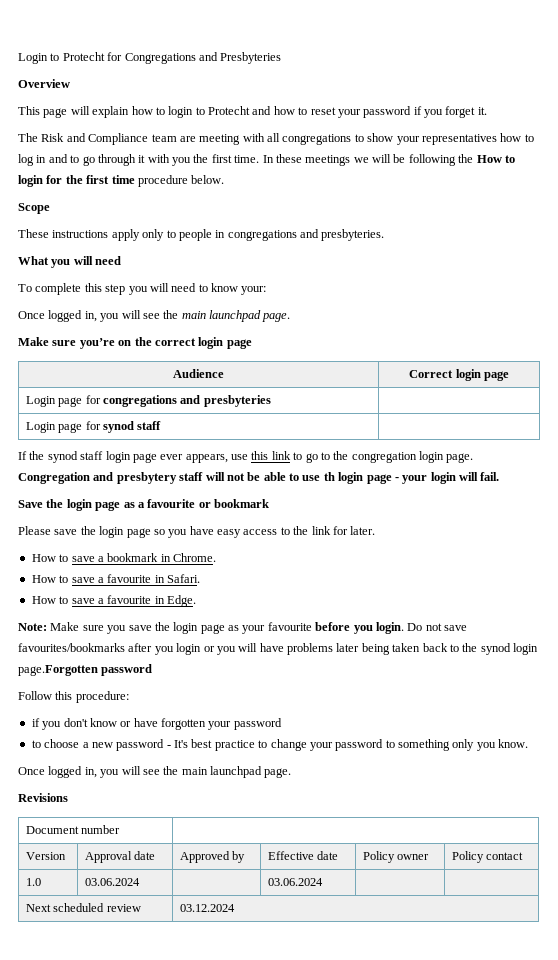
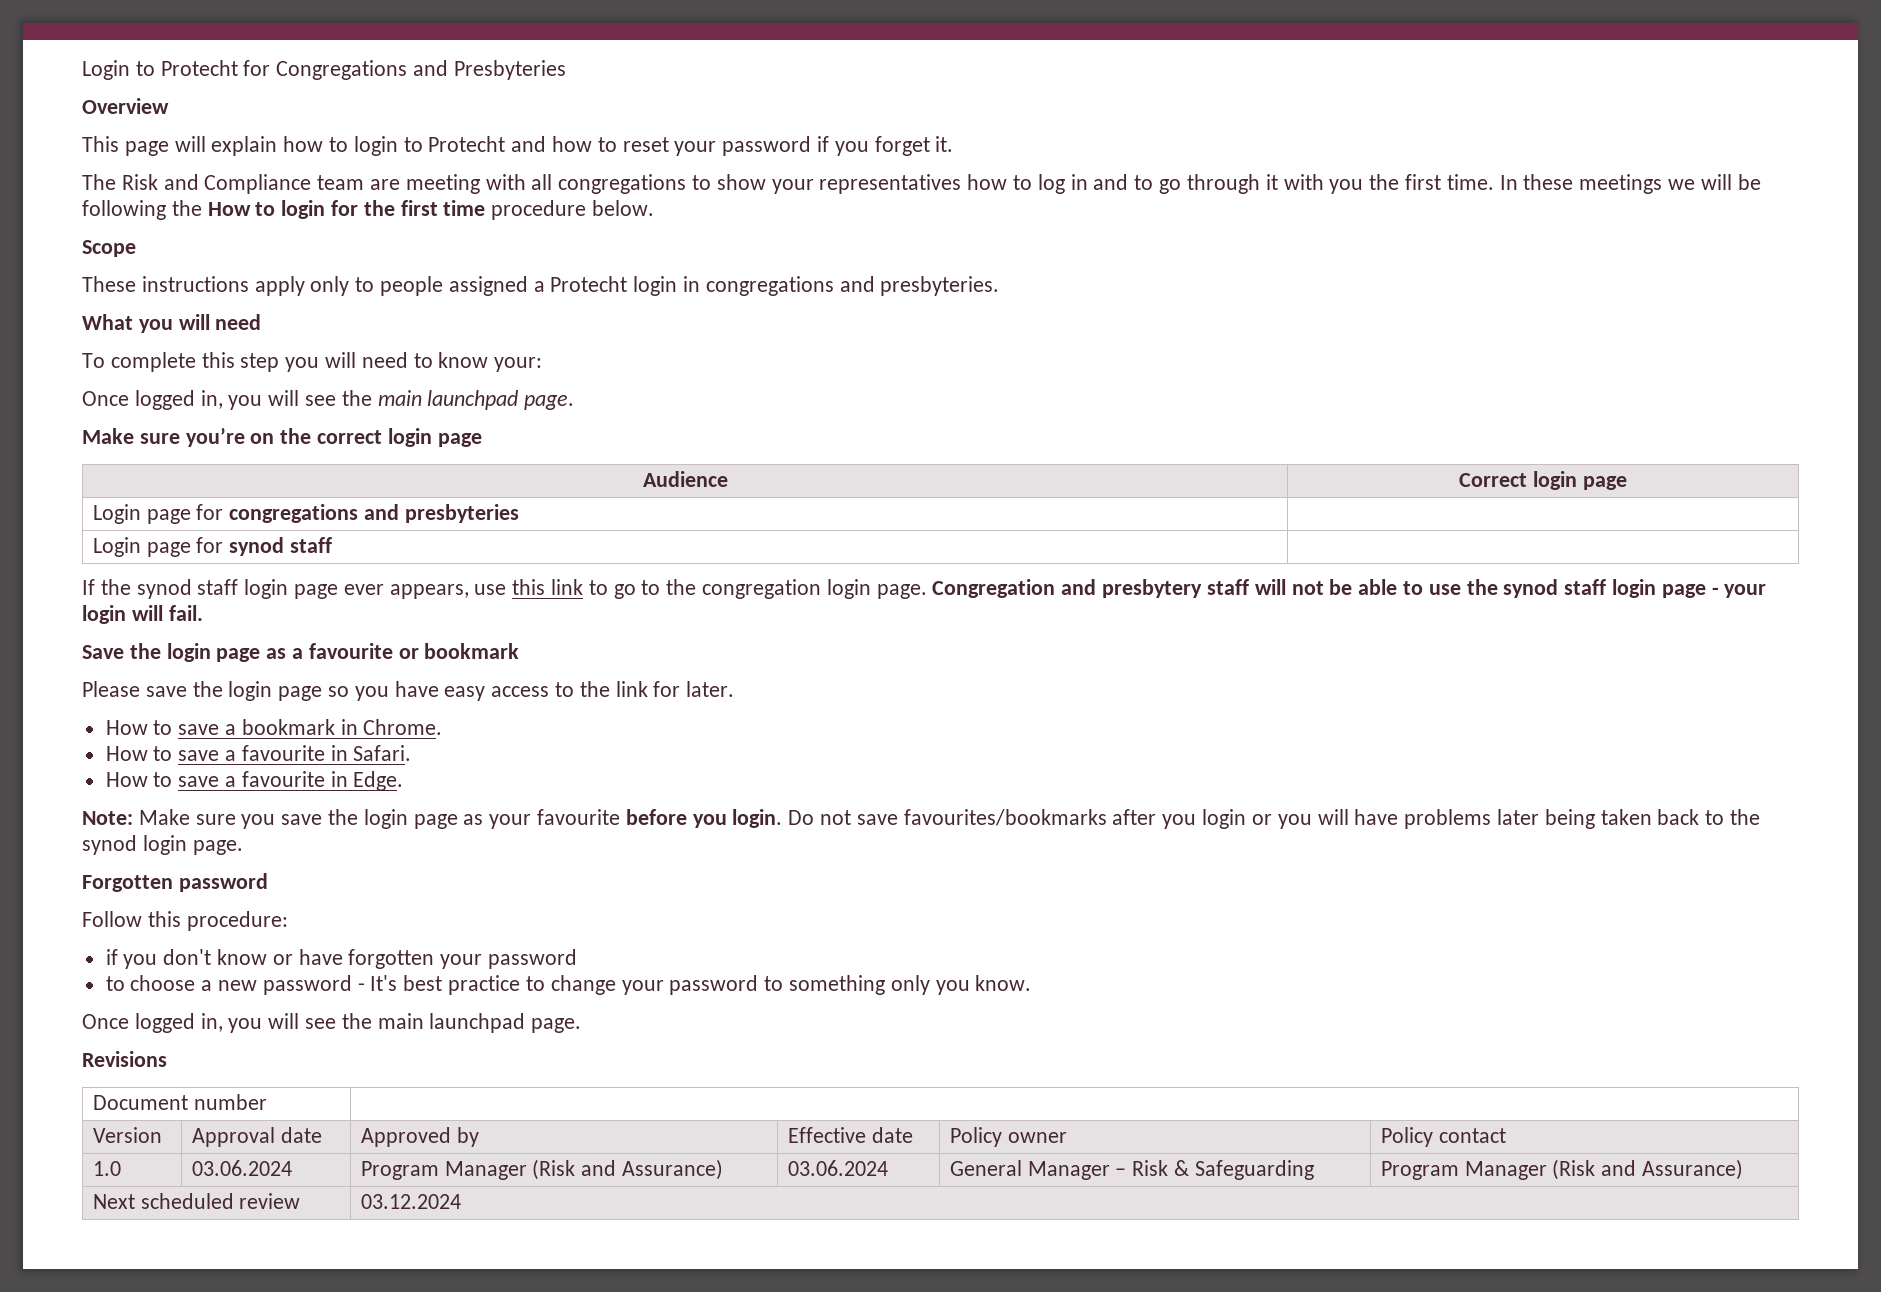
(212, 235) none -> [448,276,678,296] assigned a Protecht login
[323,472,335,481] th -> [1466,579,1607,598] the synod staff
[18,665,98,676] page.Forgotten -> [192,840,243,855] [82,875,173,892] page. // Forgotten
[267,878,323,886] | 03.06.2024 | | -> [360,1159,724,1180] [787,1160,888,1176] [949,1160,1314,1180] [1380,1159,1744,1180] Program Manager (Risk and Assurance) | 03.06.2024 | General Manager – Risk & Safeguarding | Program Manager (Risk and Assurance)

